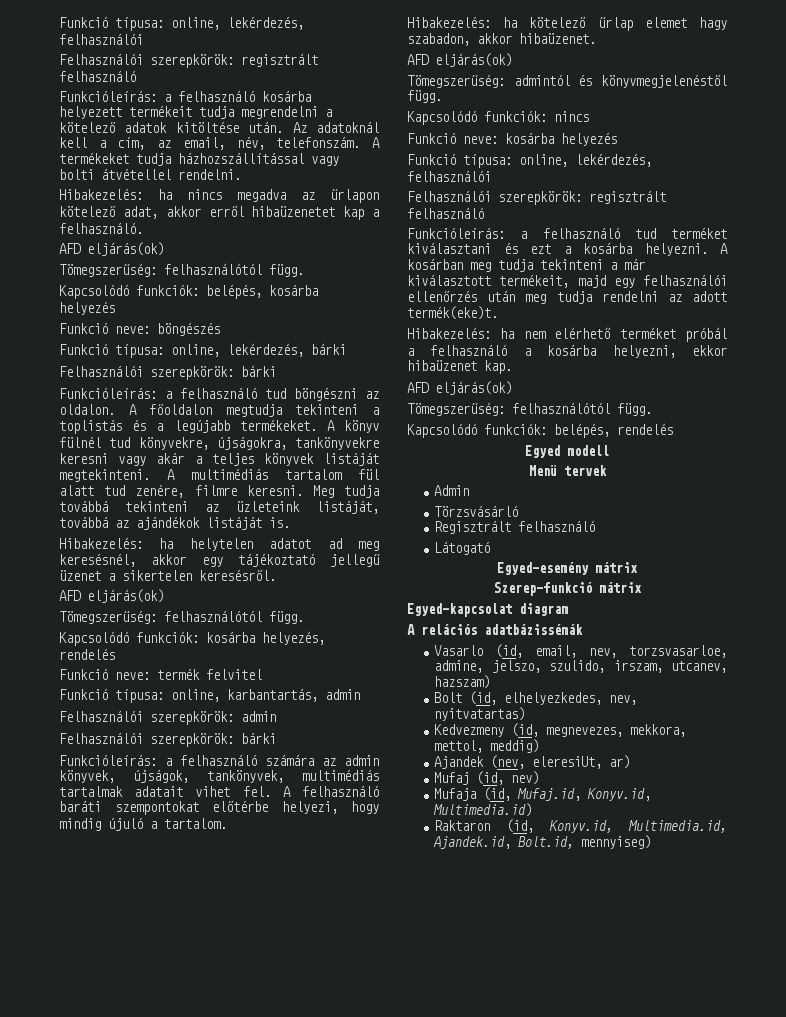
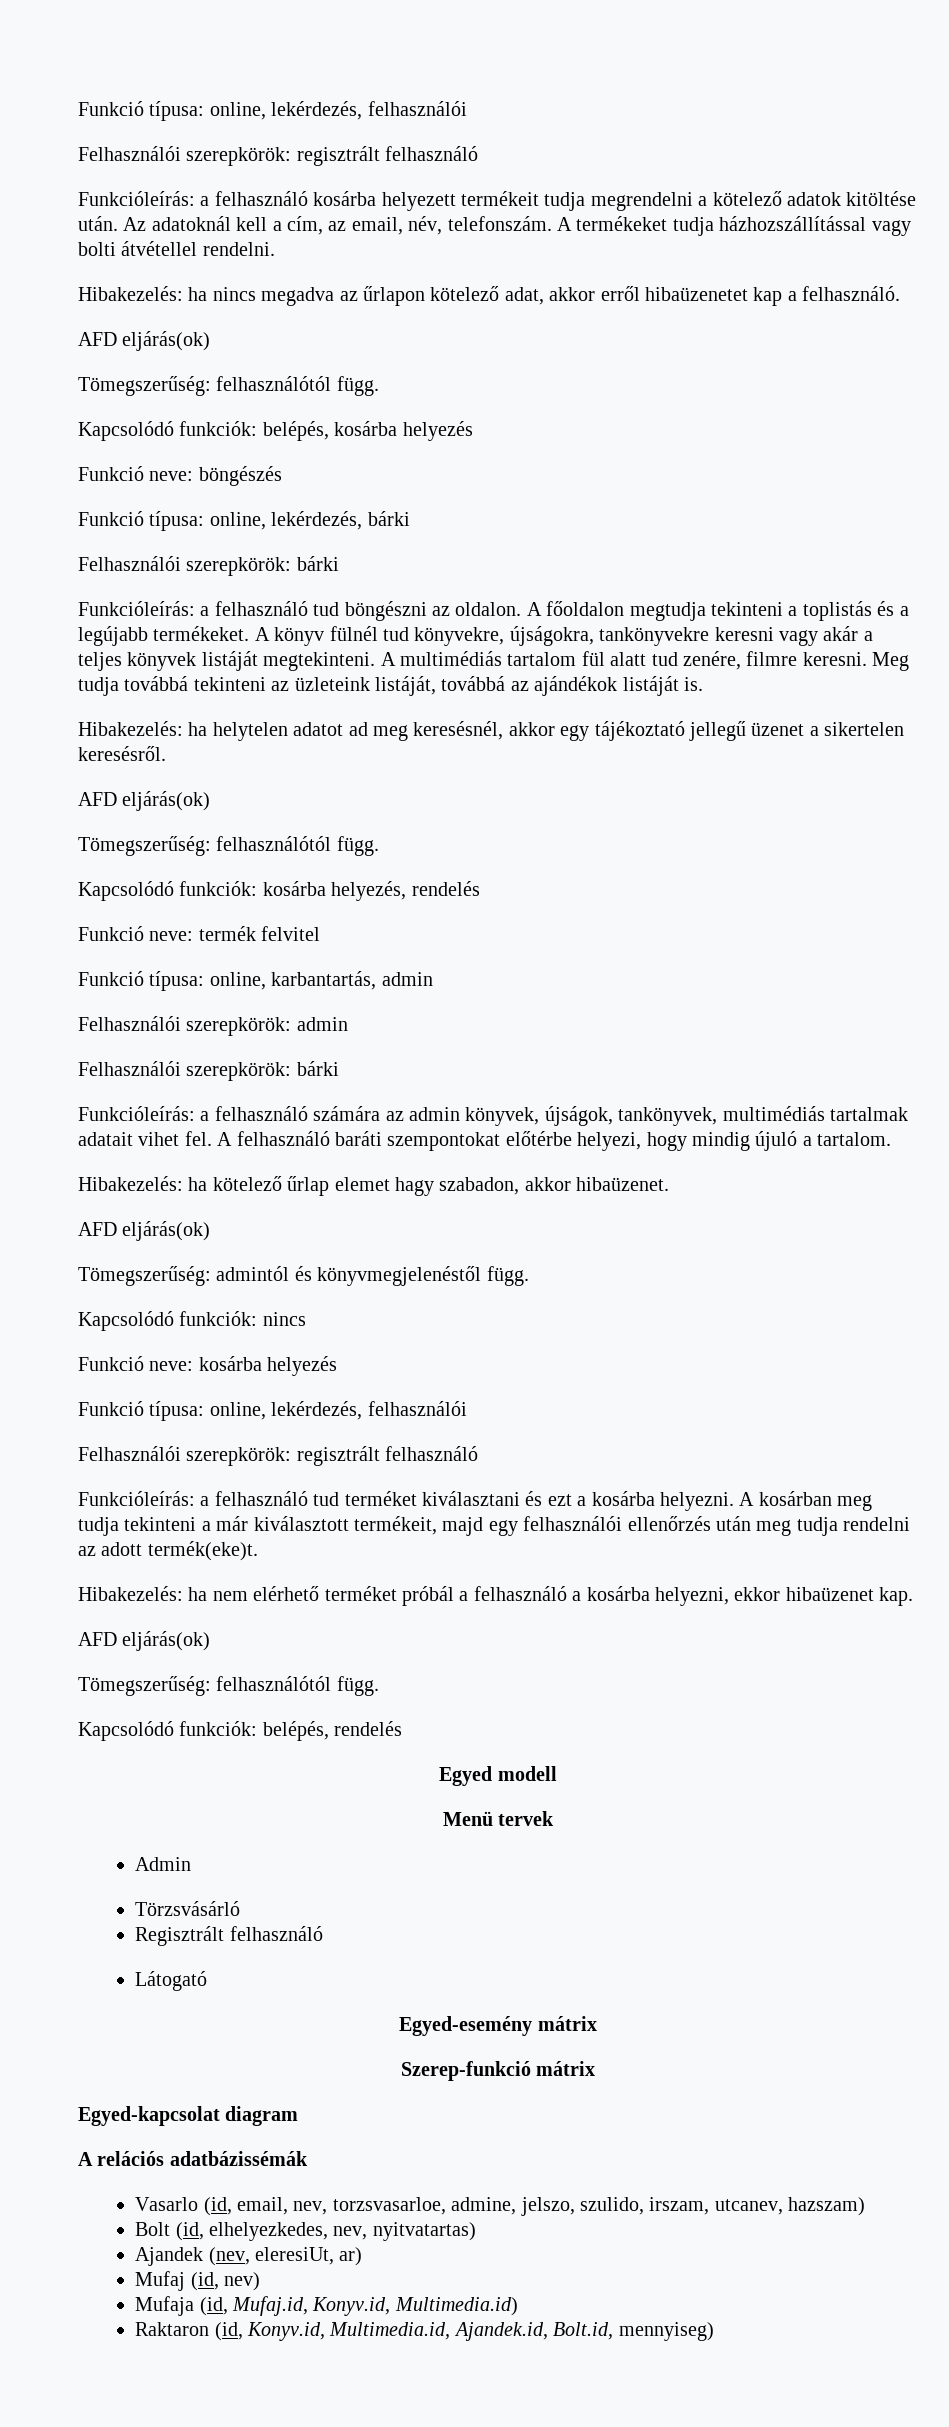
[434,723,687,737] [434,739,540,753] // Kedvezmeny (id, megnevezes, mekkora, mettol, meddig) -> (476, 2231) none

